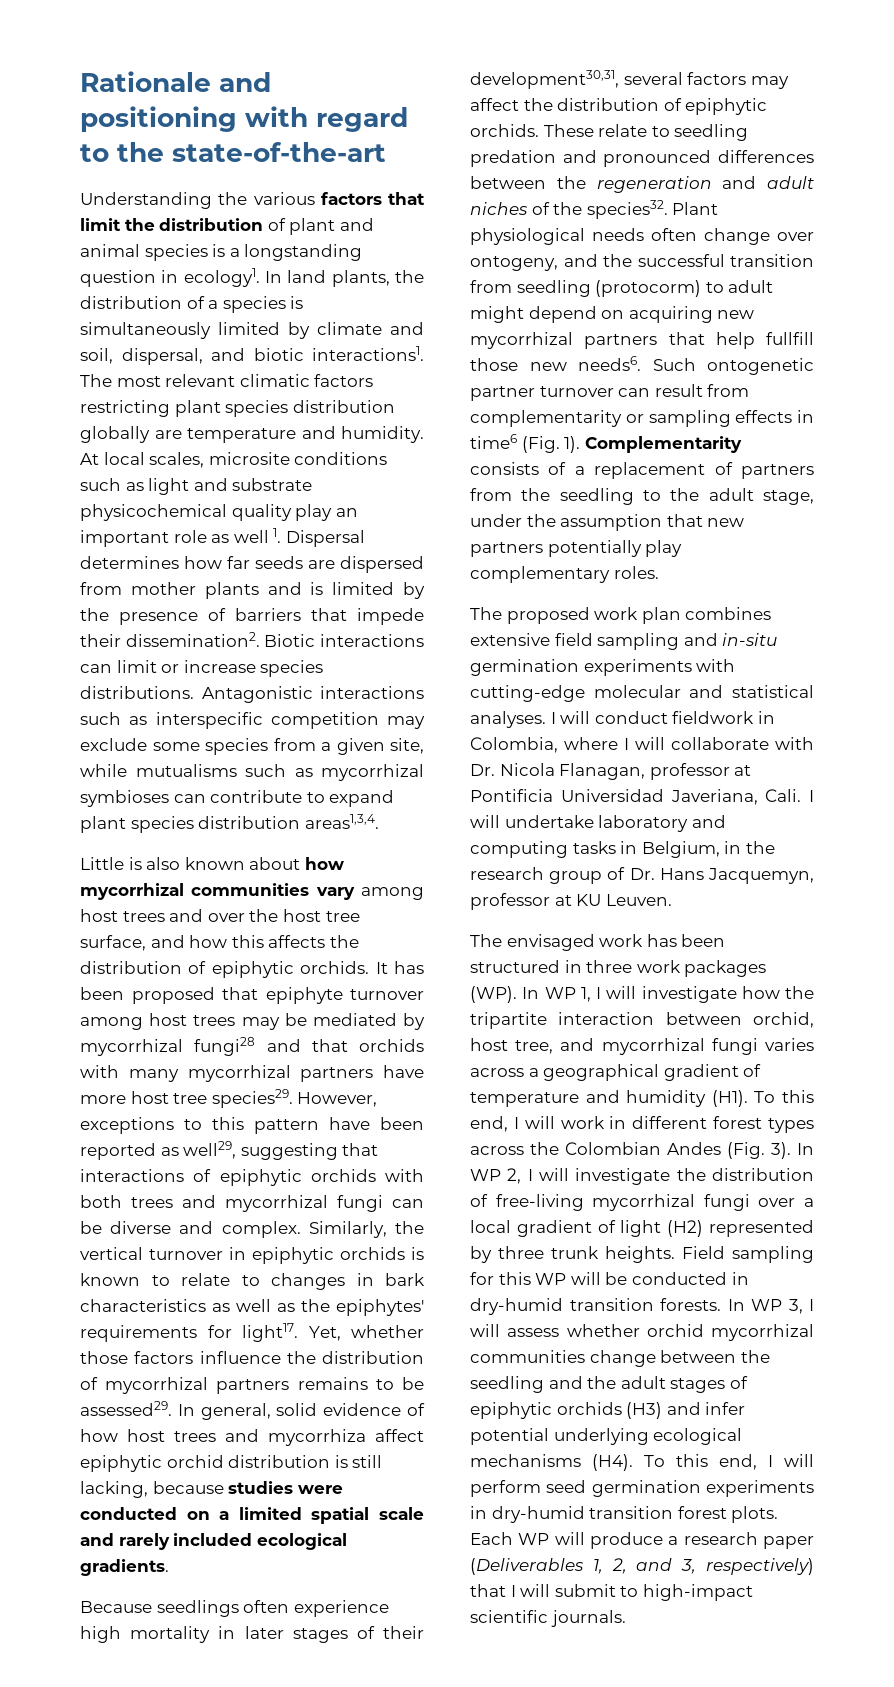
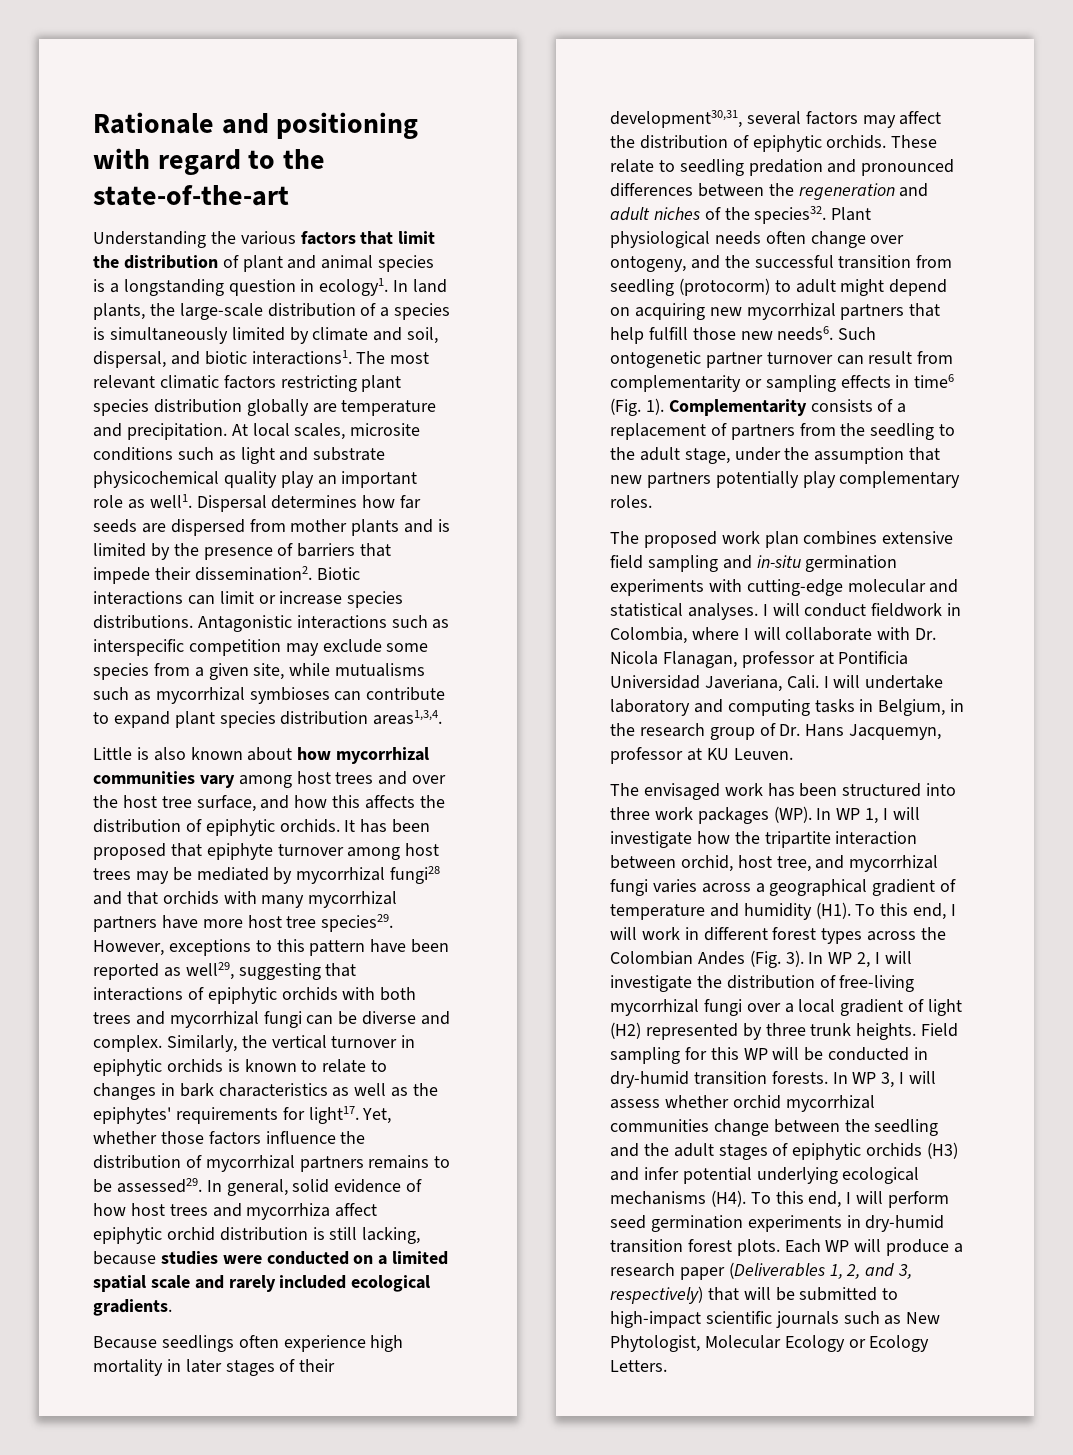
(424, 276) none -> [179,303,263,320] large-scale
[341,426,424,443] humidity. -> [126,423,227,440] precipitation.
[233,528,282,543] well 1. -> [149,494,192,508] well1.
[766,332,814,345] fullfill -> [648,327,688,340] fulfill
[564,960,582,973] in -> [926,783,957,796] into
[510,1584,753,1601] [470,1610,626,1627] I will submit to high-impact scientific journals. -> [743,1287,899,1301] [610,1311,941,1328] [610,1335,930,1352] [610,1360,667,1372] will be submitted to high-impact scientific journals such as New Phytologist, Molecular Ecology or Ecology Letters.

